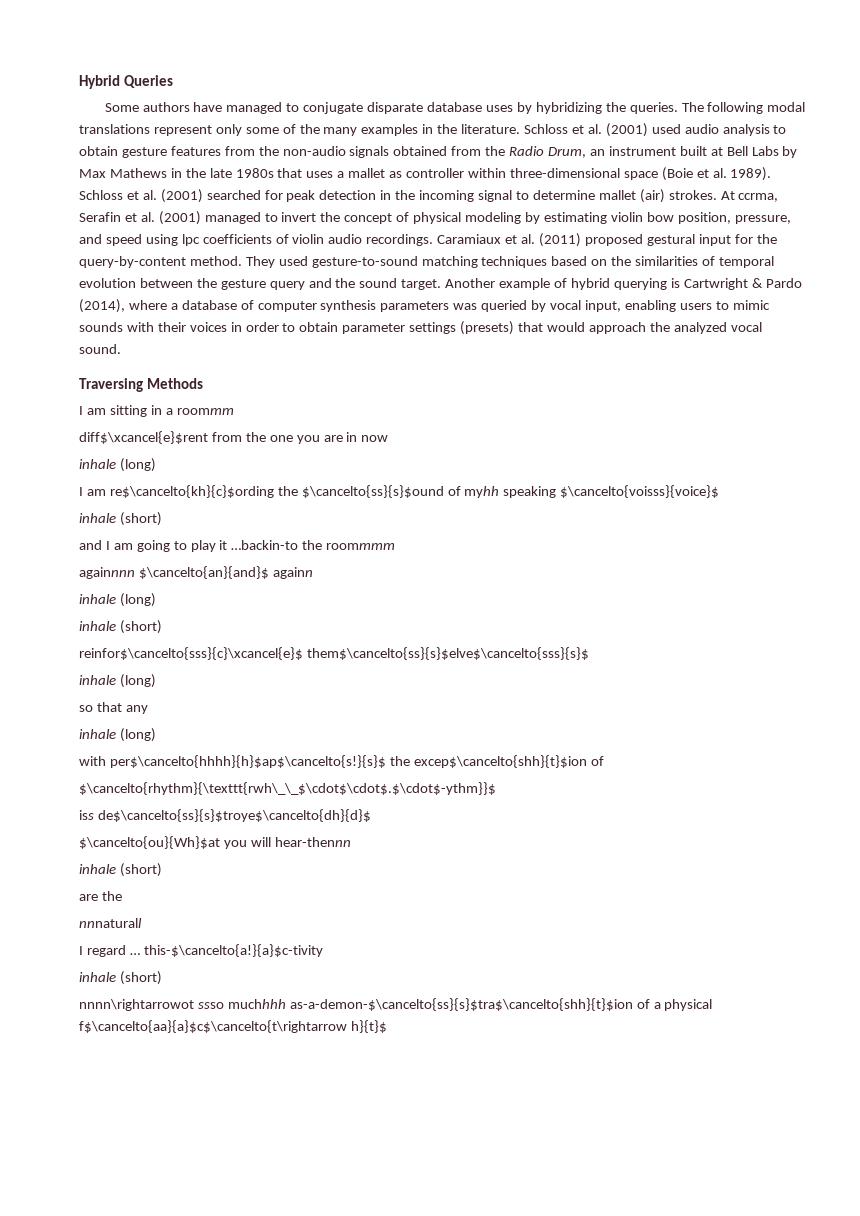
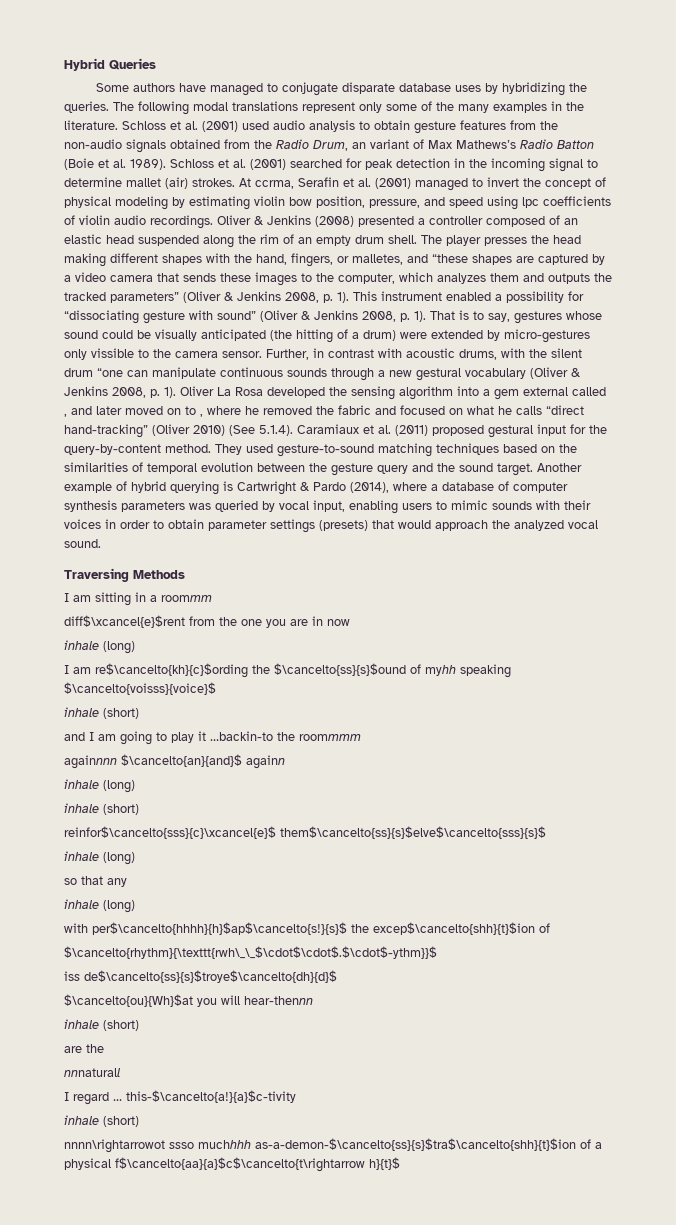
[608,146,798,158] [79,168,658,180] instrument built at Bell Labs by Max Mathews in the late 1980s that uses a mallet as controller within three-dimensional space -> [370,139,594,149] variant of Max Mathews’s Radio Batton
(434, 240) none -> [217,215,578,227] [64,234,581,248] [64,253,605,267] [64,272,612,286] [64,291,584,303] [64,310,602,324] [64,329,590,343] [64,348,582,360] [64,367,581,381] [64,386,606,400] [64,405,584,417] [64,424,293,438] Oliver & Jenkins (2008) presented a controller composed of an elastic head suspended along the rim of an empty drum shell. The player presses the head making different shapes with the hand, fingers, or malletes, and “these shapes are captured by a video camera that sends these images to the computer, which analyzes them and outputs the tracked parameters” (Oliver & Jenkins 2008, p. 1). This instrument enabled a possibility for “dissociating gesture with sound” (Oliver & Jenkins 2008, p. 1). That is to say, gestures whose sound could be visually anticipated (the hitting of a drum) were extended by micro-gestures only vissible to the camera sensor. Further, in contrast with acoustic drums, with the silent drum “one can manipulate continuous sounds through a new gestural vocabulary (Oliver & Jenkins 2008, p. 1). Oliver La Rosa developed the sensing algorithm into a gem external called , and later moved on to , where he removed the fabric and focused on what he calls “direct hand-tracking” (Oliver 2010) (See 5.1.4).

